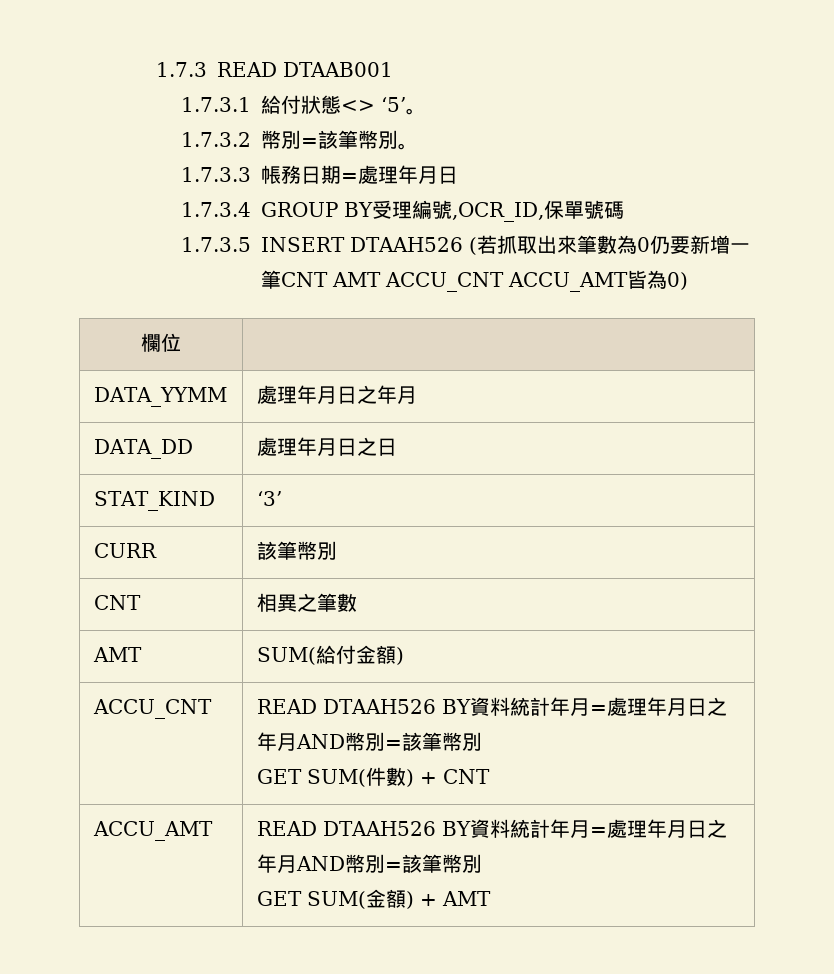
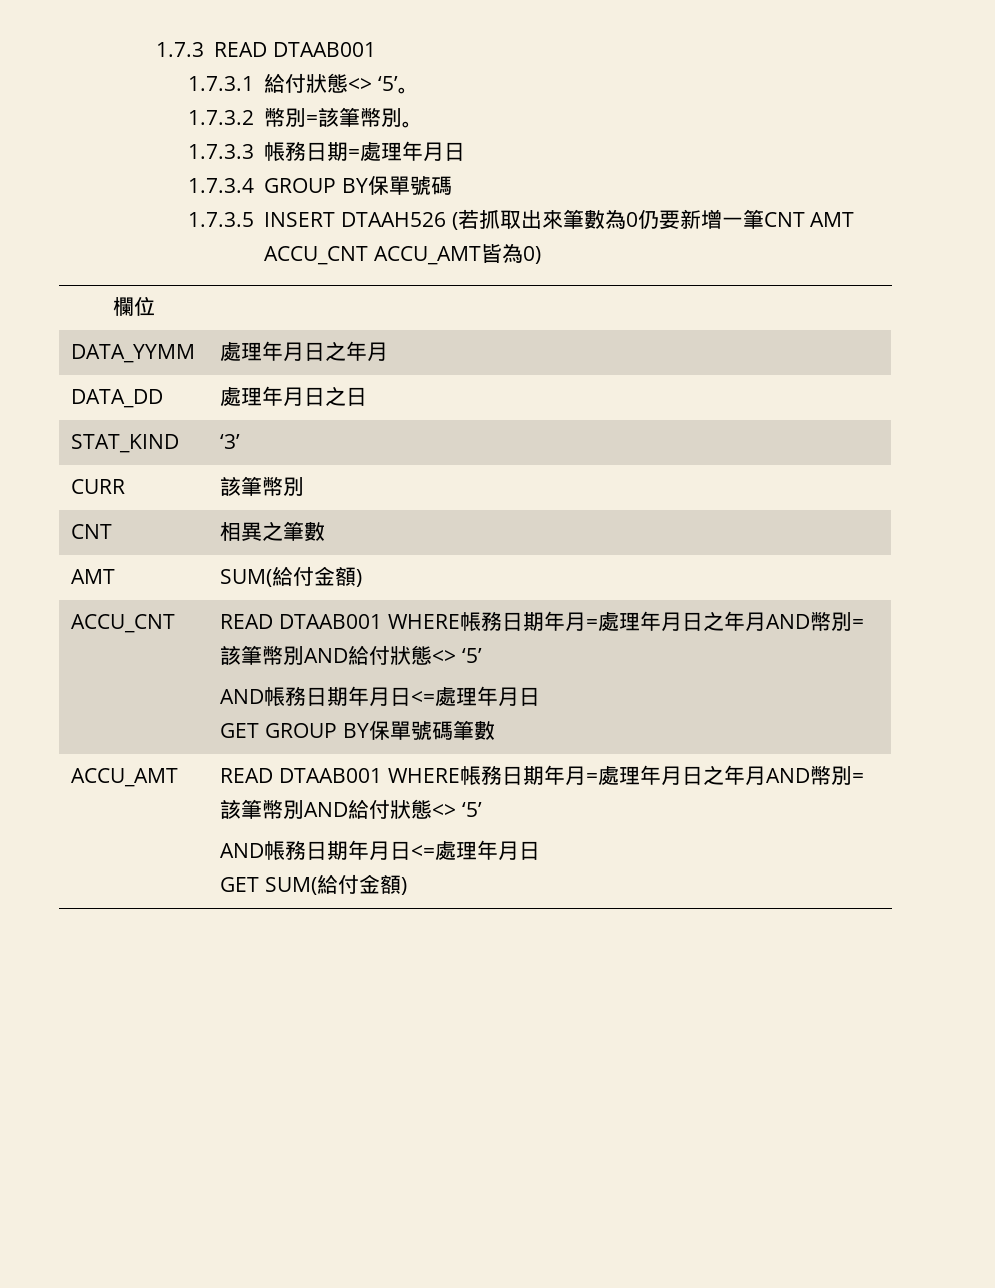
[371,200,544,222] 受理編號,OCR_ID, -> (369, 185) none
[322,697,550,716] DTAAH526 BY資料統計 -> [278,611,544,631] DTAAB001 WHERE帳務日期
[256,767,490,787] [92,821,213,841] [256,819,550,838] // GET SUM(件數) + CNT // ACCU_AMT | READ DTAAH526 BY資料統計 -> [304,645,482,665] [220,686,541,707] [220,720,495,741] [71,768,179,787] [220,765,544,785] AND給付狀態<> ‘5’ // AND帳務日期年月日<=處理年月日 // GET GROUP BY保單號碼筆數 // ACCU_AMT | READ DTAAB001 WHERE帳務日期
[256,889,491,909] // GET SUM(金額) + AMT -> [304,799,482,819] [220,840,541,861] [220,874,407,895] AND給付狀態<> ‘5’ // AND帳務日期年月日<=處理年月日 // GET SUM(給付金額)

